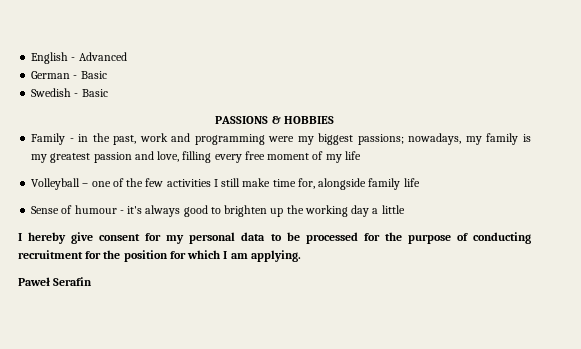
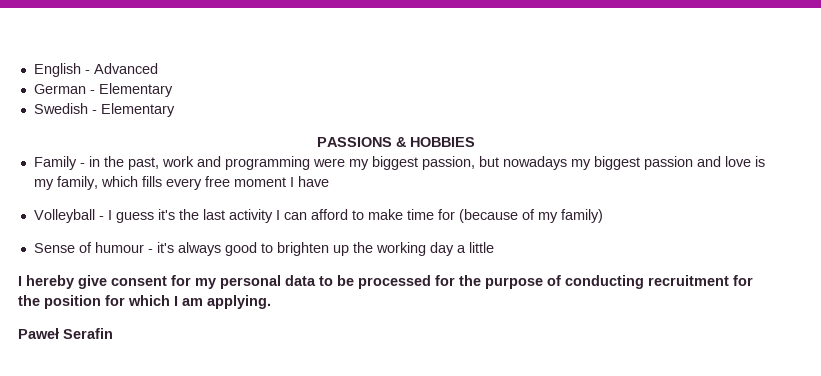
[80,71,107,79] Basic -> [98,83,173,97] Elementary
[81,89,108,97] Basic -> [100,103,175,117] Elementary
[357,133,531,145] [31,151,361,163] [31,178,420,190] passions; nowadays, my family is my greatest passion and love, filling every free moment of my life // Volleyball – one of the few activities I still make time for, alongside family life -> [421,156,765,170] [33,176,329,190] [33,209,603,223] passion, but nowadays my biggest passion and love is my family, which fills every free moment I have // Volleyball - I guess it's the last activity I can afford to make time for (because of my family)

